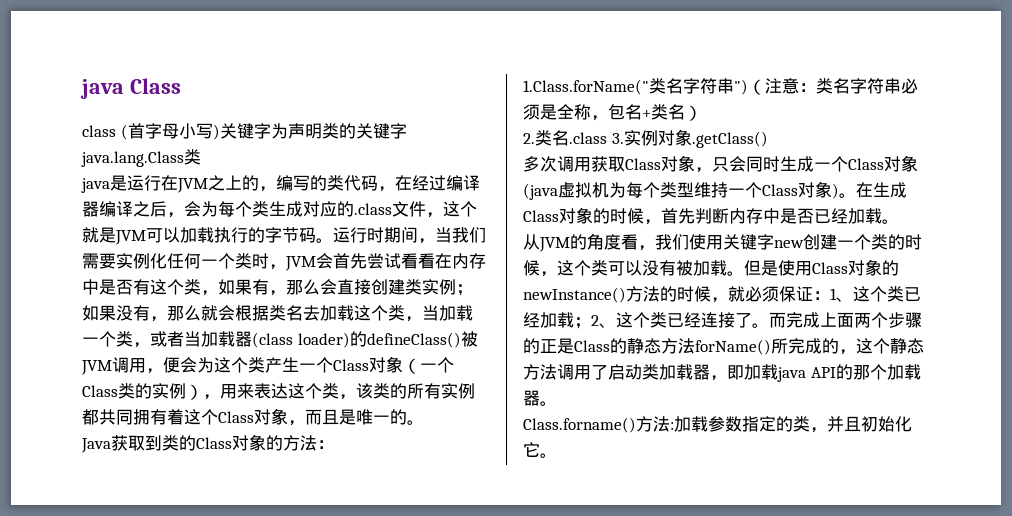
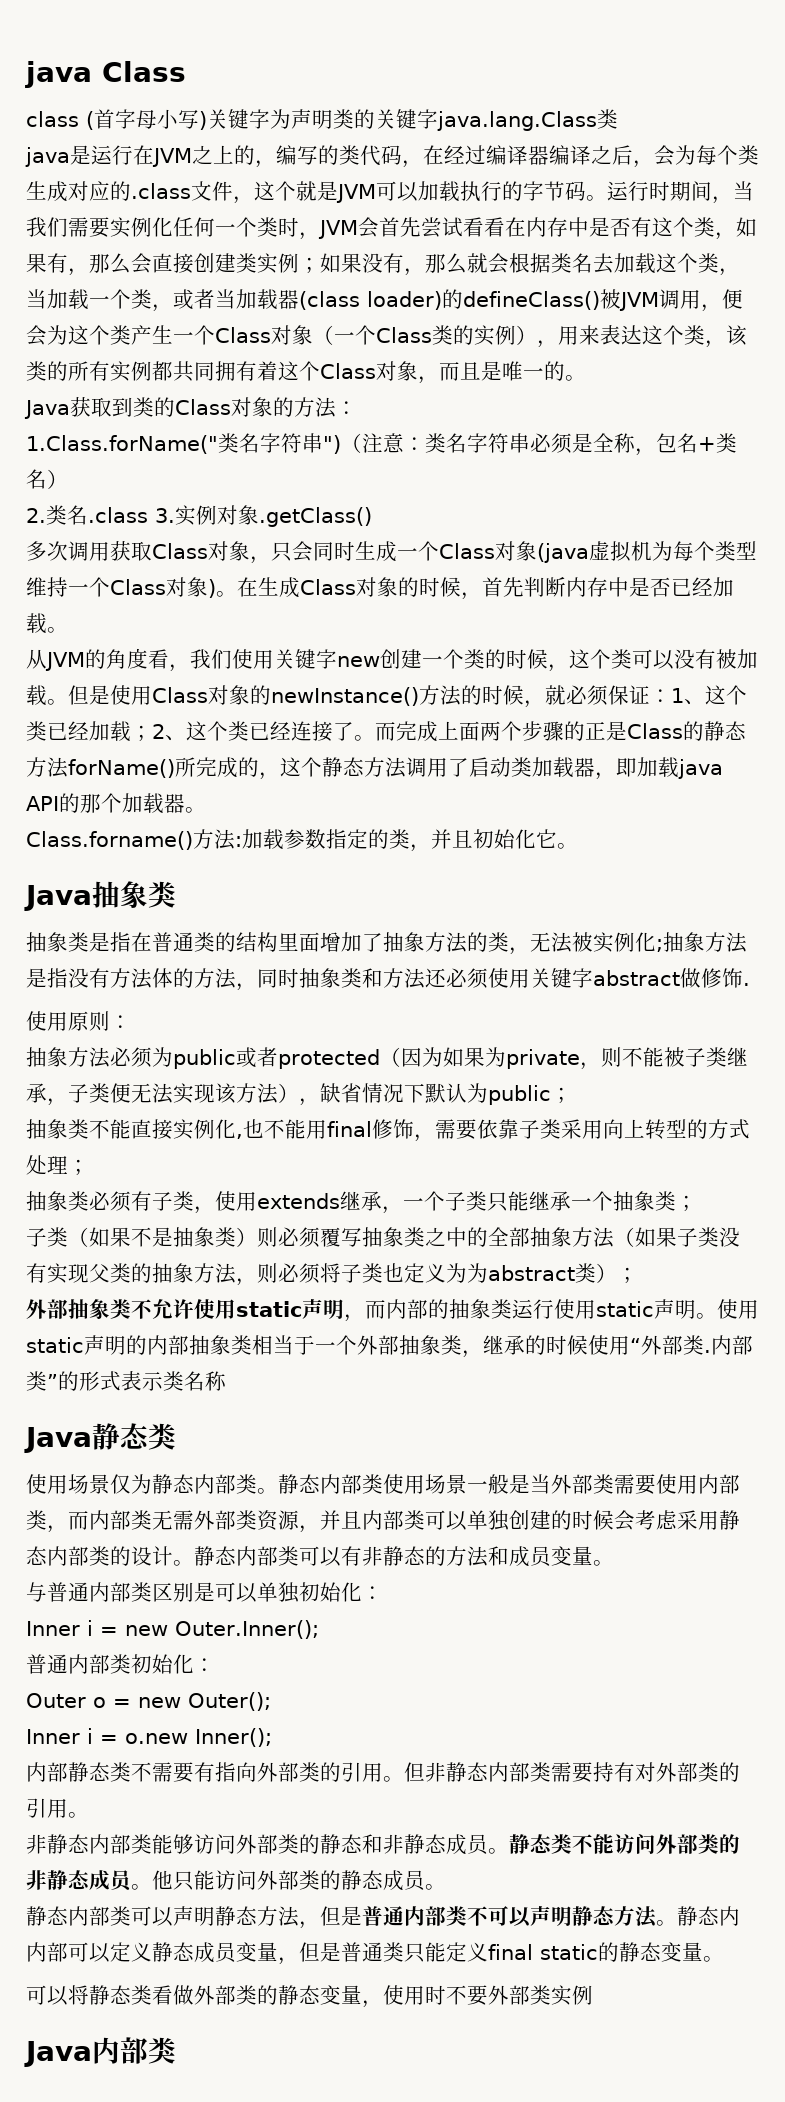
(557, 455) none -> [24,881,176,911] [26,932,747,955] [26,968,750,991] [26,1011,131,1031] [26,1047,748,1070] [26,1083,572,1106] [26,1119,750,1142] [26,1155,89,1175] [26,1191,697,1214] [26,1227,740,1248] [26,1263,638,1286] [26,1299,759,1322] [26,1335,753,1358] [26,1371,226,1391] [24,1423,176,1453] [26,1474,740,1495] [26,1510,740,1533] [26,1546,614,1567] [26,1582,383,1603] [26,1620,319,1639] [26,1654,215,1674] [26,1692,271,1711] [26,1728,272,1747] [26,1762,740,1783] [26,1798,89,1818] [26,1834,740,1855] [26,1870,446,1892] [26,1906,740,1929] [26,1942,724,1965] [26,1985,593,2008] [24,2037,176,2067] // Java抽象类 // 抽象类是指在普通类的结构里面增加了抽象方法的类，无法被实例化;抽象方法是指没有方法体的方法，同时抽象类和方法还必须使用关键字abstract做修饰. // 使用原则： // 抽象方法必须为public或者protected（因为如果为private，则不能被子类继承，子类便无法实现该方法），缺省情况下默认为public； // 抽象类不能直接实例化,也不能用final修饰，需要依靠子类采用向上转型的方式处理； // 抽象类必须有子类，使用extends继承，一个子类只能继承一个抽象类； // 子类（如果不是抽象类）则必须覆写抽象类之中的全部抽象方法（如果子类没有实现父类的抽象方法，则必须将子类也定义为为abstract类）； // 外部抽象类不允许使用static声明，而内部的抽象类运行使用static声明。使用static声明的内部抽象类相当于一个外部抽象类，继承的时候使用“外部类.内部类”的形式表示类名称 // Java静态类 // 使用场景仅为静态内部类。静态内部类使用场景一般是当外部类需要使用内部类，而内部类无需外部类资源，并且内部类可以单独创建的时候会考虑采用静态内部类的设计。静态内部类可以有非静态的方法和成员变量。 // 与普通内部类区别是可以单独初始化： // Inner i = new Outer.Inner(); // 普通内部类初始化： // Outer o = new Outer(); // Inner i = o.new Inner(); // 内部静态类不需要有指向外部类的引用。但非静态内部类需要持有对外部类的引用。 // 非静态内部类能够访问外部类的静态和非静态成员。静态类不能访问外部类的非静态成员。他只能访问外部类的静态成员。 // 静态内部类可以声明静态方法，但是普通内部类不可以声明静态方法。静态内内部可以定义静态成员变量，但是普通类只能定义final static的静态变量。 // 可以将静态类看做外部类的静态变量，使用时不要外部类实例 // Java内部类

